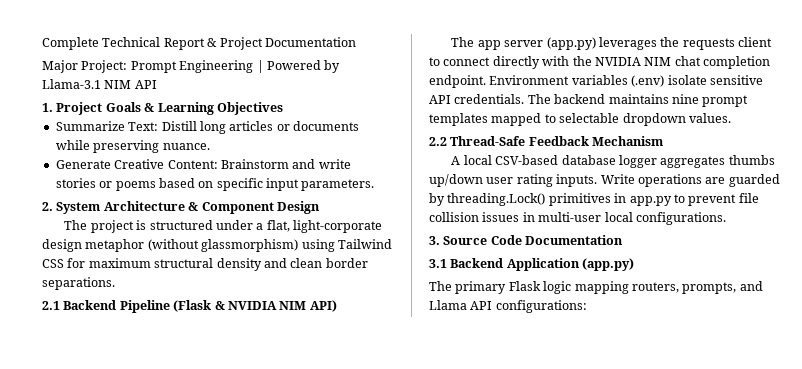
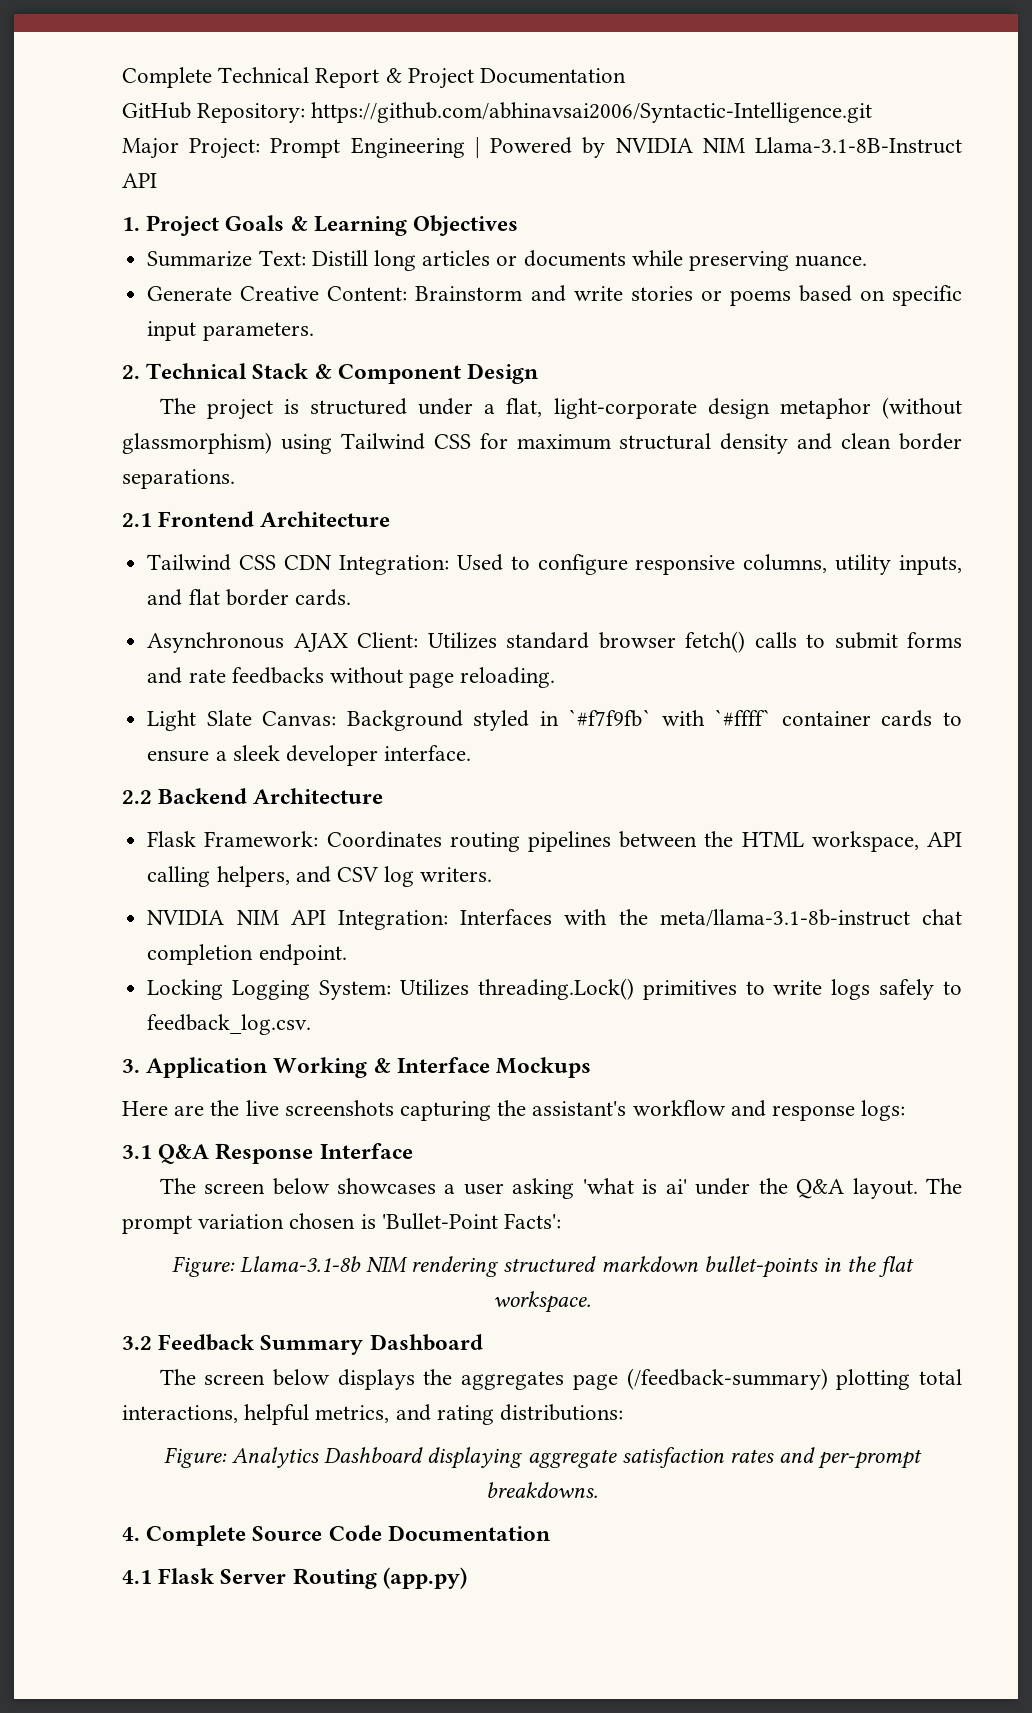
(356, 42) none -> [122,102,873,123] // GitHub Repository: https://github.com/abhinavsai2006/Syntactic-Intelligence.git
[42,79,132,89] Llama-3.1 NIM -> [615,137,962,154] NVIDIA NIM Llama-3.1-8B-Instruct
[56,201,185,214] System Architecture -> [146,363,309,379] Technical Stack
[63,300,337,313] [451,37,773,50] [429,56,770,69] [429,75,763,88] [429,94,749,107] [429,113,731,126] [429,136,664,146] [451,155,775,168] [429,174,780,187] [429,193,759,206] [429,212,726,225] [429,235,624,245] [429,258,635,271] [429,281,763,294] [429,300,587,313] Backend Pipeline (Flask & NVIDIA NIM API) // The app server (app.py) leverages the requests client to connect directly with the NVIDIA NIM chat completion endpoint. Environment variables (.env) isolate sensitive API credentials. The backend maintains nine prompt templates mapped to selectable dropdown values. // 2.2 Thread-Safe Feedback Mechanism // A local CSV-based database logger aggregates thumbs up/down user rating inputs. Write operations are guarded by threading.Lock() primitives in app.py to prevent file collision issues in multi-user local configurations. // 3. Source Code Documentation // 3.1 Backend Application (app.py) // The primary Flask logic mapping routers, prompts, and Llama API configurations: -> [158,511,391,527] [147,554,962,575] [147,589,351,606] [147,631,963,653] [147,667,556,688] [147,709,962,731] [147,745,472,766] [122,788,384,804] [147,831,962,852] [147,866,493,887] [147,909,962,930] [147,944,347,965] [147,978,962,1000] [147,1014,312,1035] [122,1057,592,1078] [122,1100,906,1121] [122,1143,413,1164] [159,1178,963,1199] [122,1213,562,1234] [171,1256,915,1278] [493,1291,591,1313] [122,1334,483,1355] [159,1368,962,1390] [122,1404,624,1425] [163,1447,923,1469] [486,1482,598,1498] [122,1525,550,1546] [122,1567,467,1589] Frontend Architecture // Tailwind CSS CDN Integration: Used to configure responsive columns, utility inputs, and flat border cards. // Asynchronous AJAX Client: Utilizes standard browser fetch() calls to submit forms and rate feedbacks without page reloading. // Light Slate Canvas: Background styled in `#f7f9fb` with `#ffff` container cards to ensure a sleek developer interface. // 2.2 Backend Architecture // Flask Framework: Coordinates routing pipelines between the HTML workspace, API calling helpers, and CSV log writers. // NVIDIA NIM API Integration: Interfaces with the meta/llama-3.1-8b-instruct chat completion endpoint. // Locking Logging System: Utilizes threading.Lock() primitives to write logs safely to feedback_log.csv. // 3. Application Working & Interface Mockups // Here are the live screenshots capturing the assistant's workflow and response logs: // 3.1 Q&A Response Interface // The screen below showcases a user asking 'what is ai' under the Q&A layout. The prompt variation chosen is 'Bullet-Point Facts': // Figure: Llama-3.1-8b NIM rendering structured markdown bullet-points in the flat workspace. // 3.2 Feedback Summary Dashboard // The screen below displays the aggregates page (/feedback-summary) plotting total interactions, helpful metrics, and rating distributions: // Figure: Analytics Dashboard displaying aggregate satisfaction rates and per-prompt breakdowns. // 4. Complete Source Code Documentation // 4.1 Flask Server Routing (app.py)

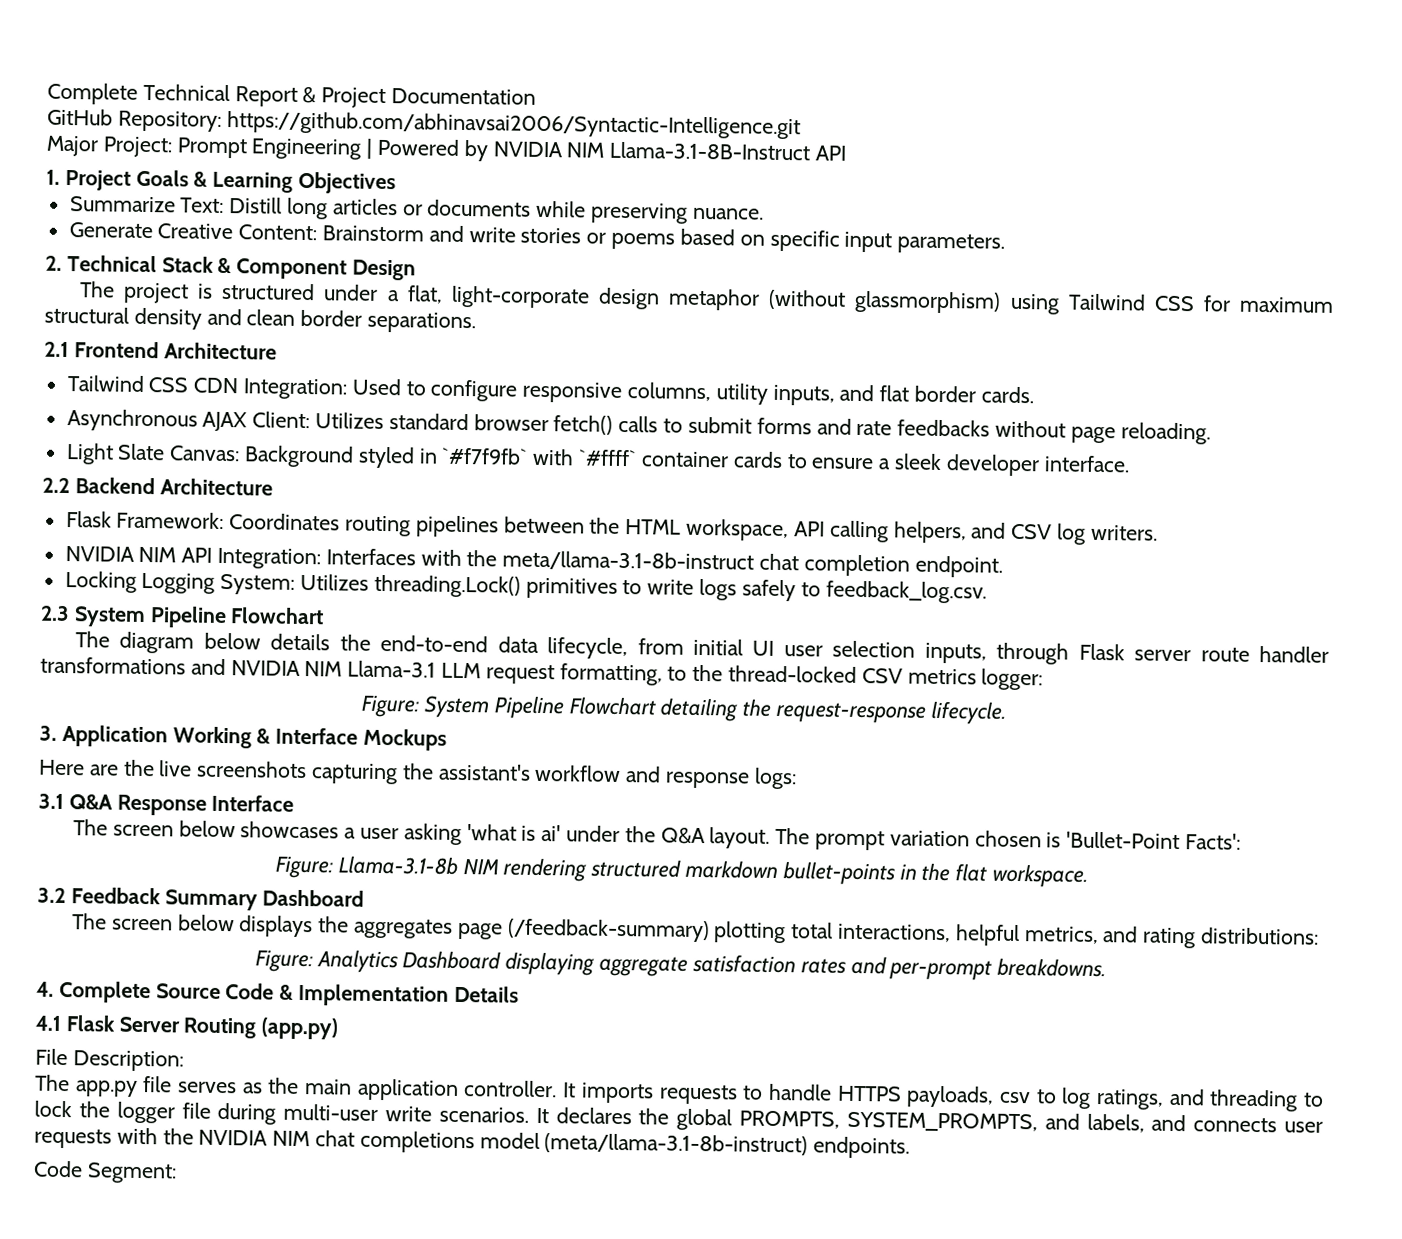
(312, 1024) none -> [40,605,325,629] [74,631,1329,665] [40,656,1044,691] [361,694,1006,725] // 2.3 System Pipeline Flowchart // The diagram below details the end-to-end data lifecycle, from initial UI user selection inputs, through Flask server route handler transformations and NVIDIA NIM Llama-3.1 LLM request formatting, to the thread-locked CSV metrics logger: // Figure: System Pipeline Flowchart detailing the request-response lifecycle.
[387,1525,550,1541] Documentation -> [279,983,519,1007] & Implementation Details
(467, 1578) none -> [35,1048,184,1072] [35,1074,1324,1112] [34,1100,1323,1133] [34,1127,911,1159] [33,1160,177,1184] // File Description: // The app.py file serves as the main application controller. It imports requests to handle HTTPS payloads, csv to log ratings, and threading to lock the logger file during multi-user write scenarios. It declares the global PROMPTS, SYSTEM_PROMPTS, and labels, and connects user requests with the NVIDIA NIM chat completions model (meta/llama-3.1-8b-instruct) endpoints. // Code Segment:

